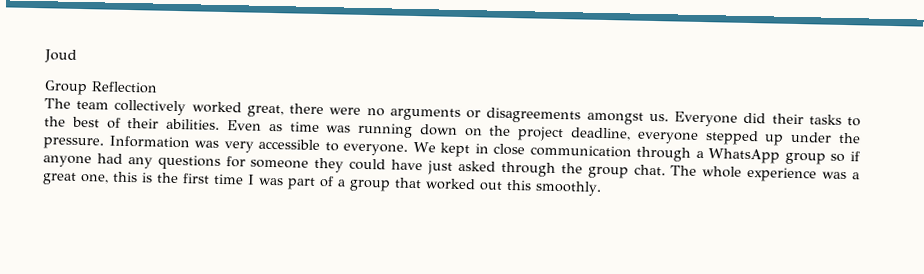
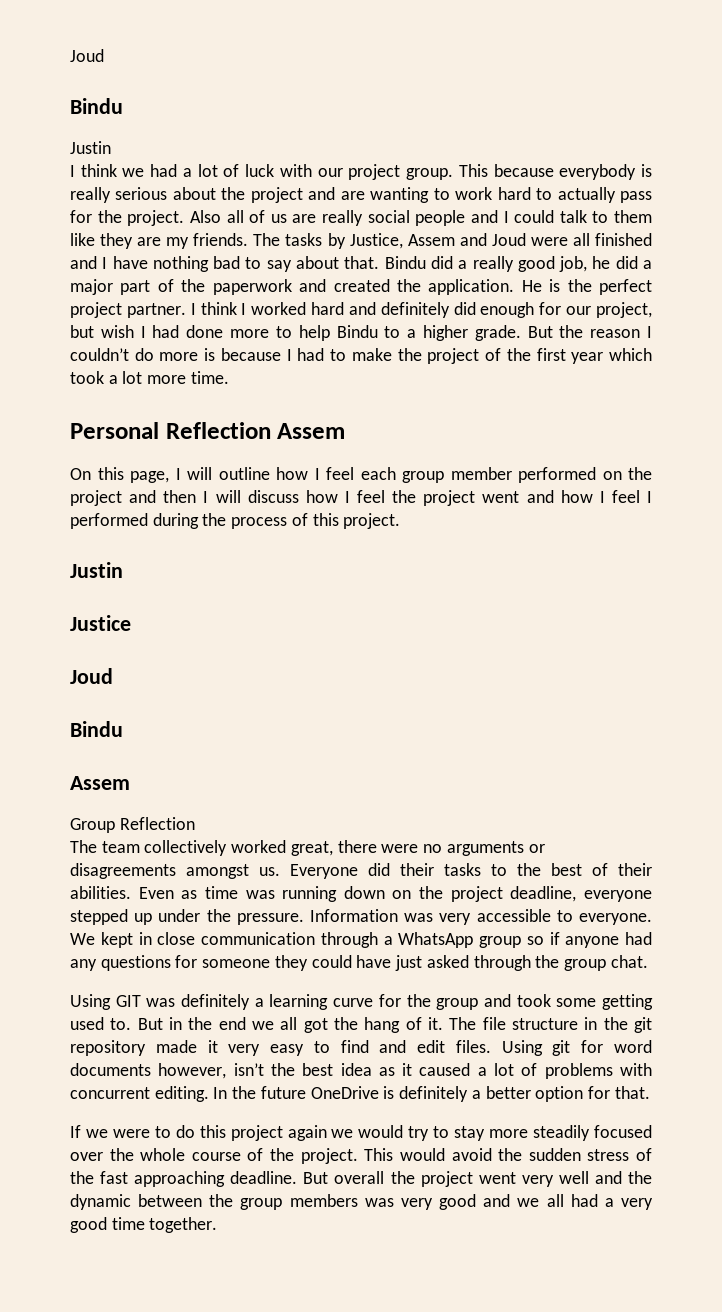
[44,49,77,63] Joud -> [70,49,104,62] [70,98,123,114] [70,141,111,154] [70,164,653,180] [70,187,652,203] [70,210,652,226] [70,233,652,249] [70,256,652,272] [70,279,652,295] [70,302,653,318] [70,325,652,341] [70,348,653,364] [70,371,229,384] [70,422,346,439] [70,467,652,483] [70,490,652,506] [70,513,401,529] [70,562,123,578] [70,615,131,631] [70,668,113,684] [70,721,123,737] [70,776,130,790] Joud // Bindu // Justin // I think we had a lot of luck with our project group. This because everybody is really serious about the project and are wanting to work hard to actually pass for the project. Also all of us are really social people and I could talk to them like they are my friends. The tasks by Justice, Assem and Joud were all finished and I have nothing bad to say about that. Bindu did a really good job, he did a major part of the paperwork and created the application. He is the perfect project partner. I think I worked hard and definitely did enough for our project, but wish I had done more to help Bindu to a higher grade. But the reason I couldn’t do more is because I had to make the project of the first year which took a lot more time. // Personal Reflection Assem // On this page, I will outline how I feel each group member performed on the project and then I will discuss how I feel the project went and how I feel I performed during the process of this project. // Justin // Justice // Joud // Bindu // Assem
[670,165,861,183] [42,171,602,196] The whole experience was a great one, this is the first time I was part of a group that worked out this smoothly. -> [70,994,653,1010] [70,1017,652,1033] [70,1040,652,1056] [70,1063,653,1079] [70,1086,650,1102] [70,1125,652,1141] [70,1148,652,1164] [70,1171,652,1187] [70,1194,653,1210] [70,1217,218,1233] // Using GIT was definitely a learning curve for the group and took some getting used to. But in the end we all got the hang of it. The file structure in the git repository made it very easy to find and edit files. Using git for word documents however, isn’t the best idea as it caused a lot of problems with concurrent editing. In the future OneDrive is definitely a better option for that. // If we were to do this project again we would try to stay more steadily focused over the whole course of the project. This would avoid the sudden stress of the fast approaching deadline. But overall the project went very well and the dynamic between the group members was very good and we all had a very good time together.

